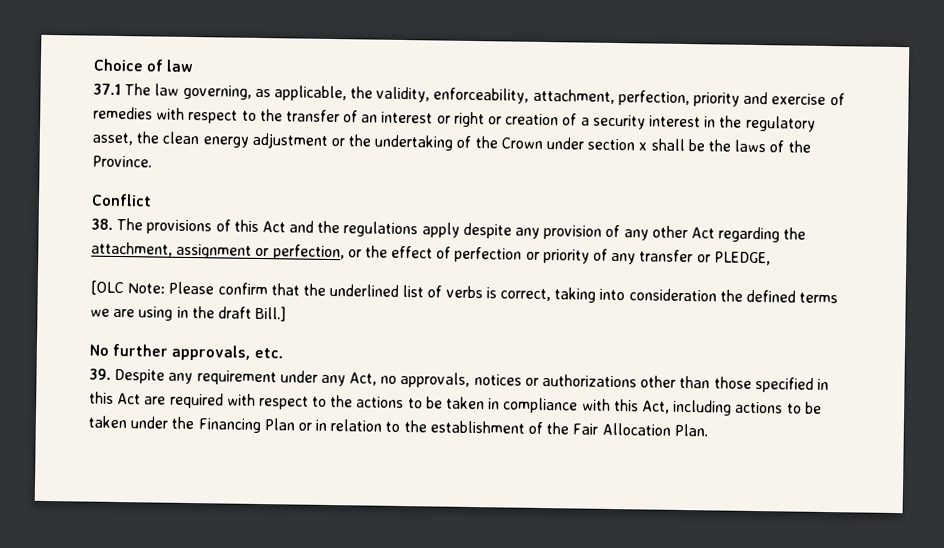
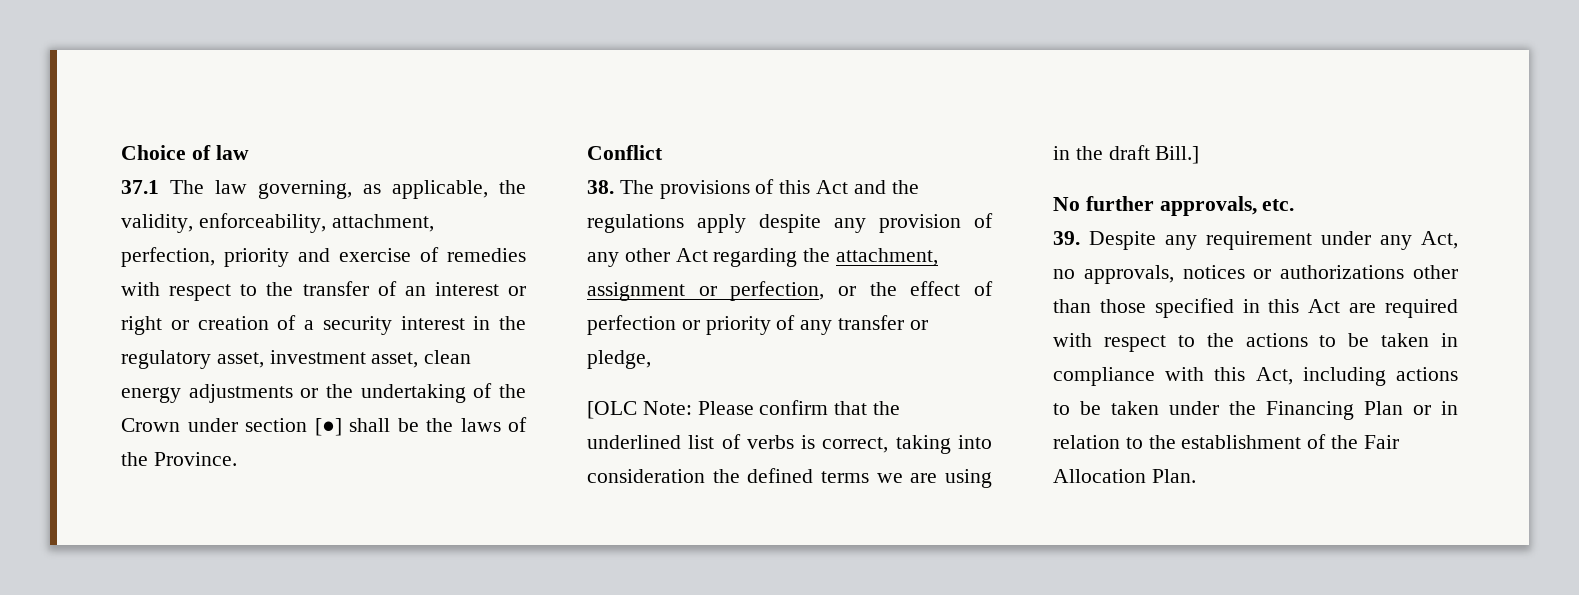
[136,131,160,144] the -> [269,350,419,368] investment asset,
[251,132,328,149] adjustment -> [188,384,293,403] adjustments
[638,142,648,151] x -> [314,418,342,436] [●]
[713,251,771,266] PLEDGE, -> [587,350,651,369] pledge,

